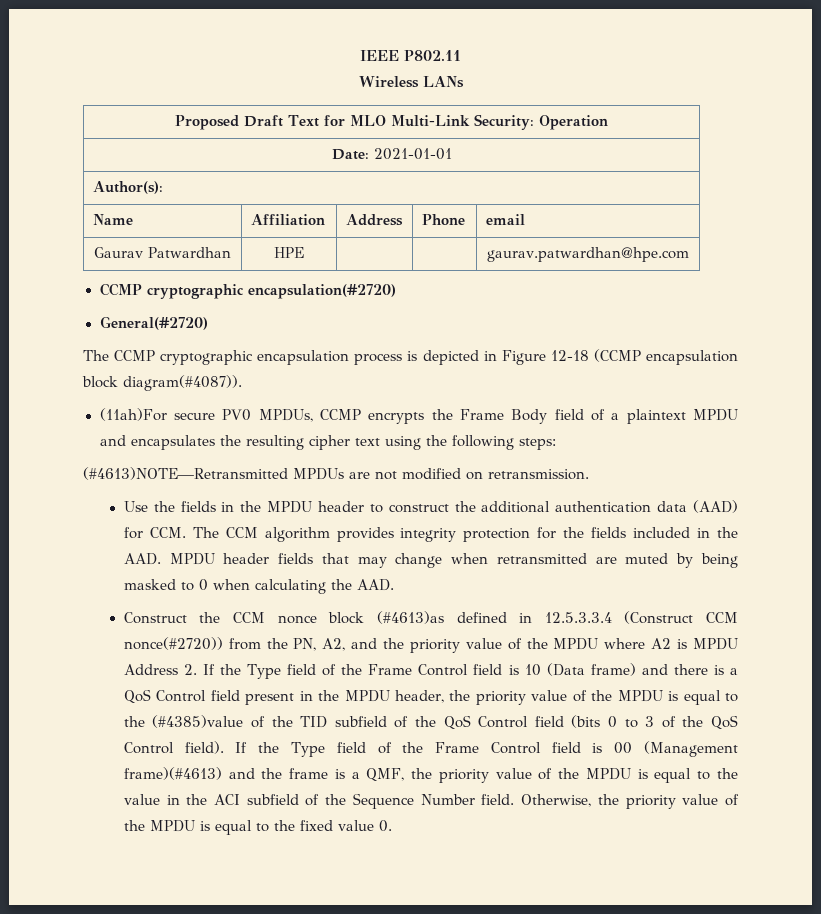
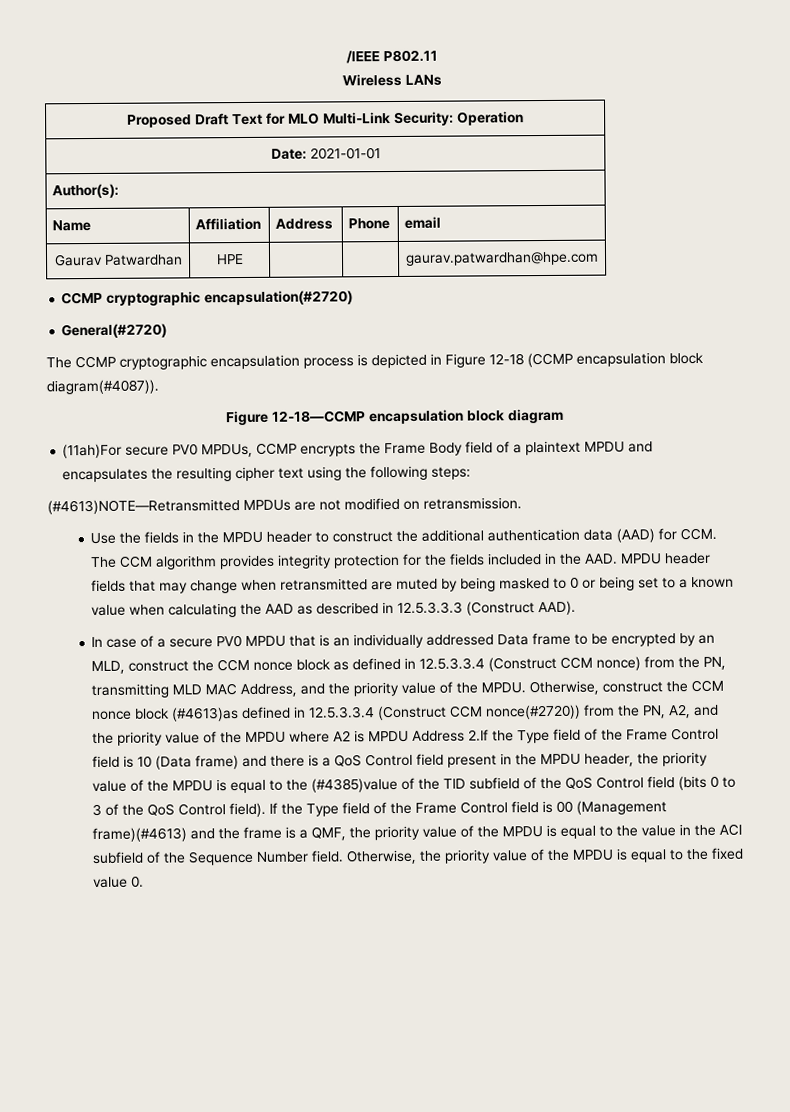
[360,50,399,61] IEEE -> [345,50,380,64] /IEEE
(242, 383) none -> [225,408,564,426] // Figure 12-18—CCMP encapsulation block diagram
[212,579,394,594] [123,612,187,624] when calculating the AAD. // Construct -> [582,576,735,591] [91,600,577,618] [91,632,716,649] [91,656,727,675] [91,680,664,699] or being set to a known value when calculating the AAD as described in 12.5.3.3.3 (Construct AAD). // In case of a secure PV0 MPDU that is an individually addressed Data frame to be encrypted by an MLD, construct the CCM nonce block as defined in 12.5.3.3.4 (Construct CCM nonce) from the PN, transmitting MLD MAC Address, and the priority value of the MPDU. Otherwise, construct
[183,664,215,675] 2. If -> [468,729,490,742] 2.If

